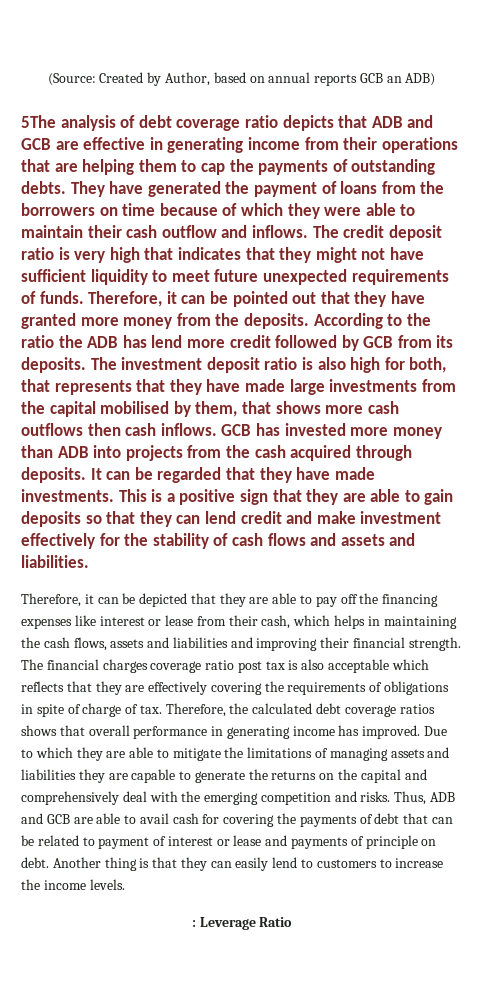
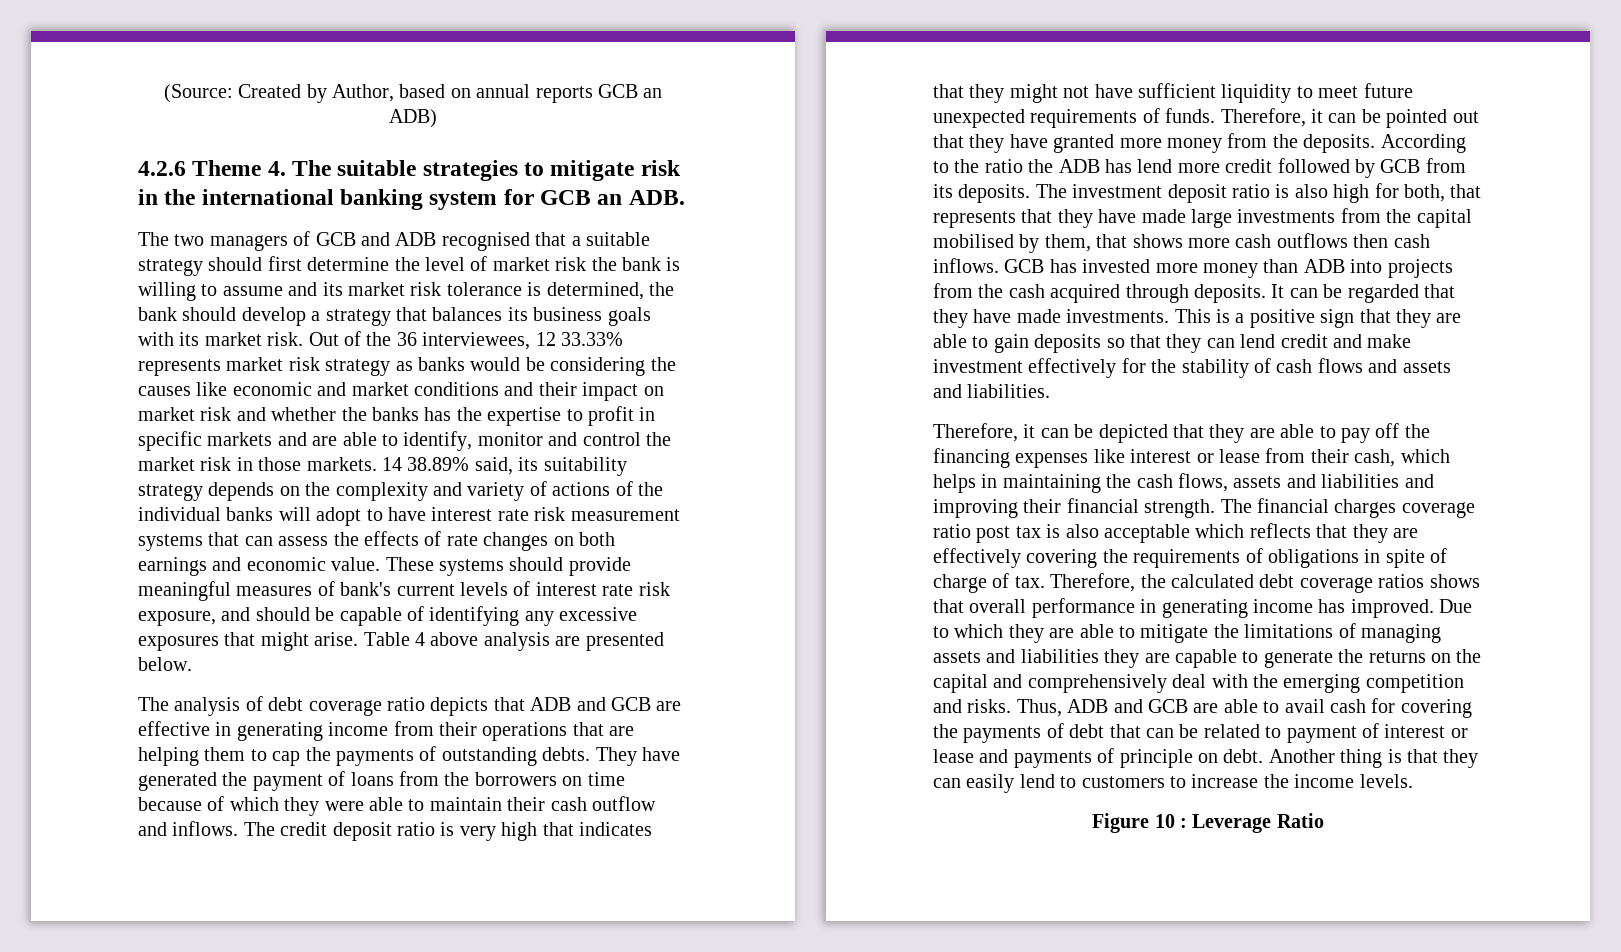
[21,115,56,128] 5The -> [138,160,681,181] [138,189,685,210] [138,231,650,251] [138,256,681,276] [138,282,674,301] [138,307,651,326] [138,331,623,350] [138,357,676,376] [138,382,664,401] [138,406,656,426] [138,431,671,451] [138,457,627,476] [138,481,663,501] [138,507,680,526] [138,531,615,551] [138,557,631,576] [138,581,670,601] [138,606,638,626] [138,632,664,651] [138,657,192,671] [138,697,169,711] 4.2.6 Theme 4. The suitable strategies to mitigate risk in the international banking system for GCB an ADB. // The two managers of GCB and ADB recognised that a suitable strategy should first determine the level of market risk the bank is willing to assume and its market risk tolerance is determined, the bank should develop a strategy that balances its business goals with its market risk. Out of the 36 interviewees, 12 33.33% represents market risk strategy as banks would be considering the causes like economic and market conditions and their impact on market risk and whether the banks has the expertise to profit in specific markets and are able to identify, monitor and control the market risk in those markets. 14 38.89% said, its suitability strategy depends on the complexity and variety of actions of the individual banks will adopt to have interest rate risk measurement systems that can assess the effects of rate changes on both earnings and economic value. These systems should provide meaningful measures of bank's current levels of interest rate risk exposure, and should be capable of identifying any excessive exposures that might arise. Table 4 above analysis are presented below. // The
(125, 884) none -> [1092,813,1175,833] Figure 10

